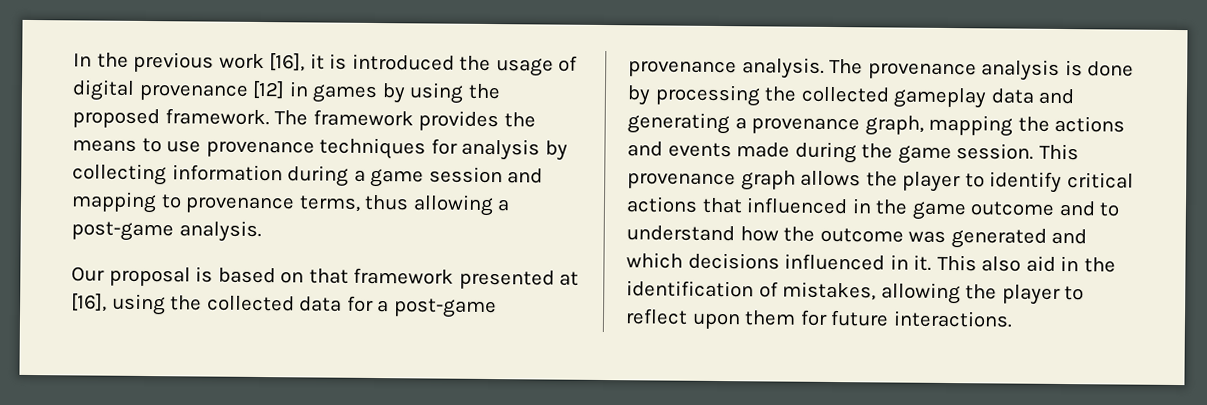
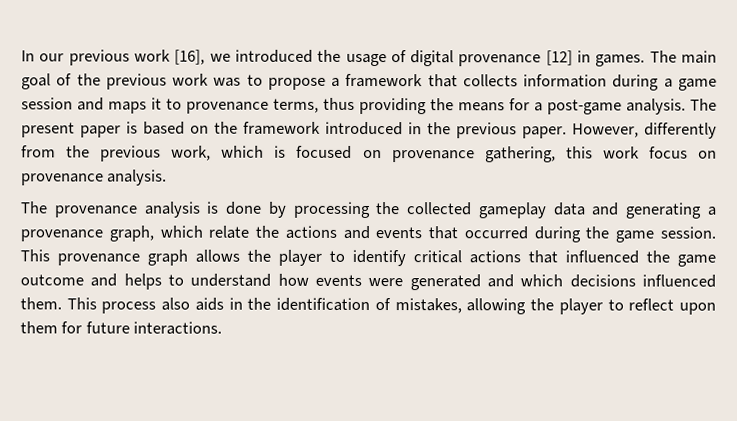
[96,52,129,68] the -> [39,53,65,62] our
[309,53,348,70] it is -> [209,53,231,62] we
[312,82,501,104] [72,108,536,132] [72,137,568,161] [72,163,167,186] games by using the proposed framework. The framework provides the means to use provenance techniques for analysis by collecting -> [595,50,717,67] [21,73,518,90] games. The main goal of the previous work was to propose a framework that collects
[71,191,157,214] mapping -> [108,97,162,114] maps it
[412,194,494,217] allowing -> [359,97,530,115] providing the means for
[71,266,580,290] [71,293,497,319] // Our proposal is based on that framework presented at [16], using the collected data for a post-game -> [690,98,717,111] [21,121,717,139] [21,145,718,163] The present paper is based on the framework introduced in the previous paper. However, differently from the previous work, which is focused on provenance gathering, this work focus on
(825, 68) none -> (168, 177) //
[928,114,1014,137] mapping -> [159,225,250,239] which relate
[736,142,791,158] made -> [428,226,528,240] that occurred
[851,198,872,214] in -> (639, 257) none
(1096, 208) none -> [123,273,162,290] helps
[783,226,947,243] the outcome was -> [315,274,404,287] events were
[889,254,1056,272] in it. This also aid -> [20,297,224,314] them. This process also aids

